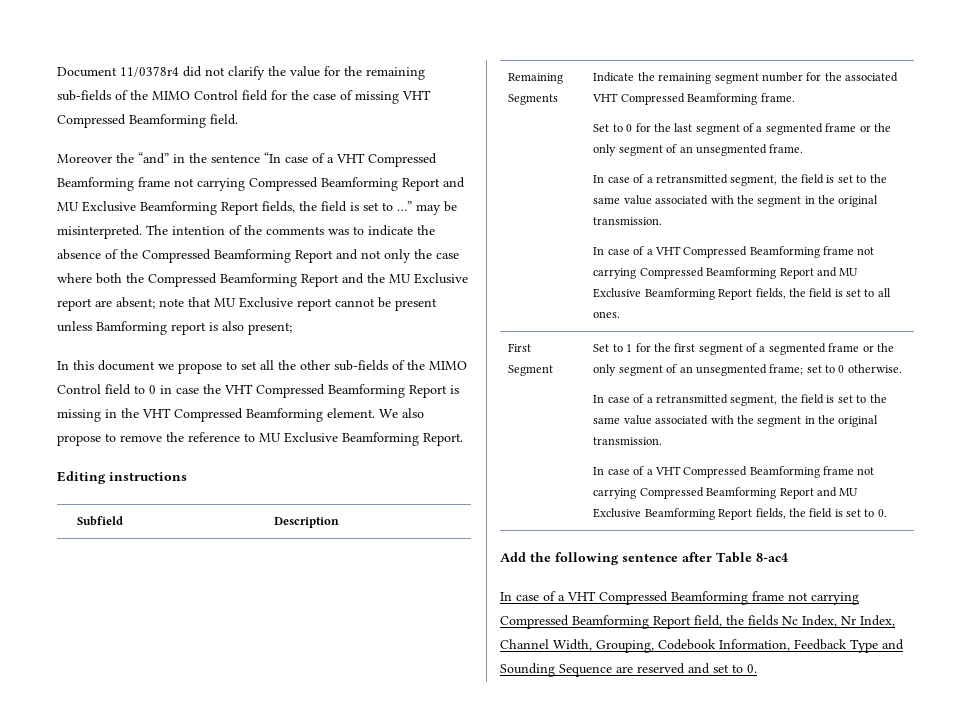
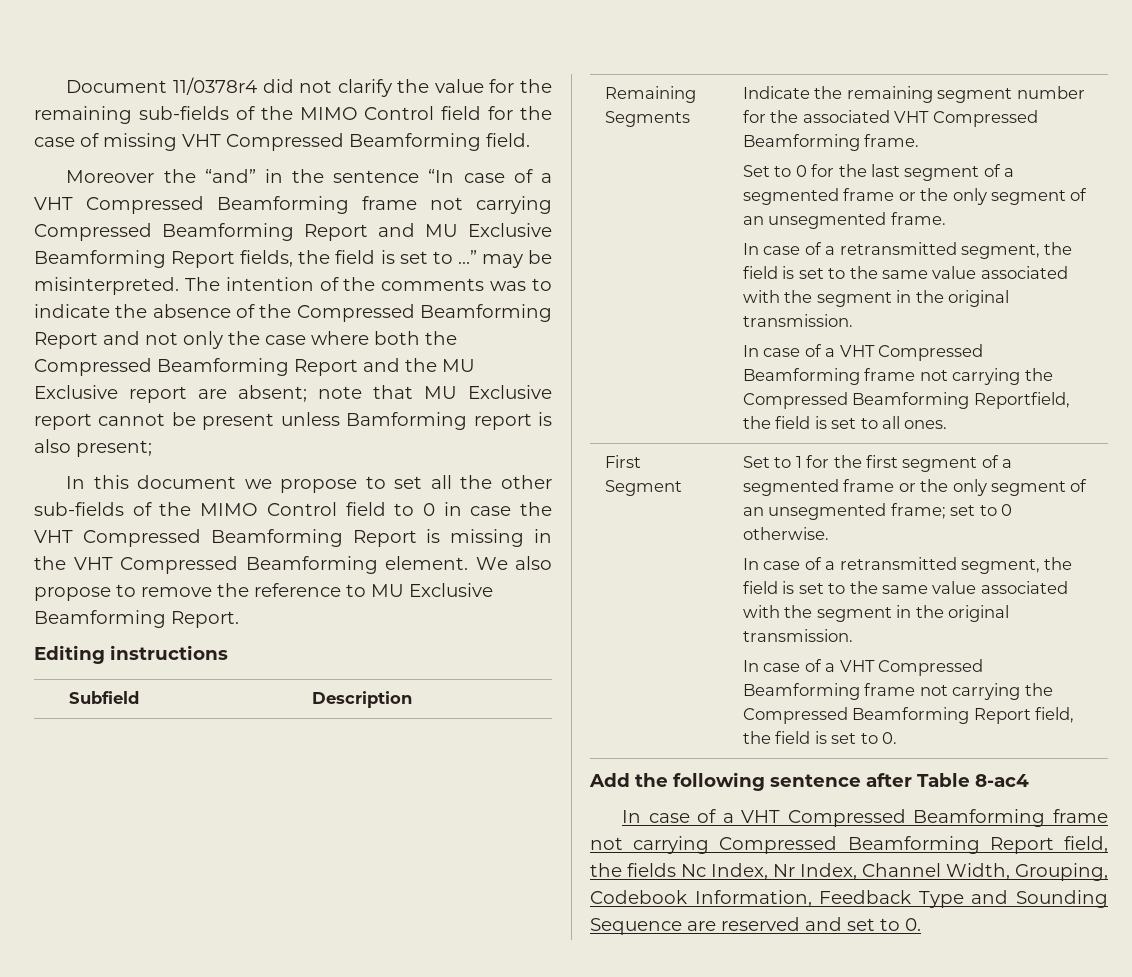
[639,267,859,279] [593,288,786,300] Compressed Beamforming Report and MU Exclusive Beamforming Report fields, -> [1024,368,1053,381] [742,392,1070,409] the Compressed Beamforming Reportfield,
[639,487,859,499] [593,508,786,520] Compressed Beamforming Report and MU Exclusive Beamforming Report fields, -> [1024,683,1053,696] [742,707,1075,724] the Compressed Beamforming Report field,

